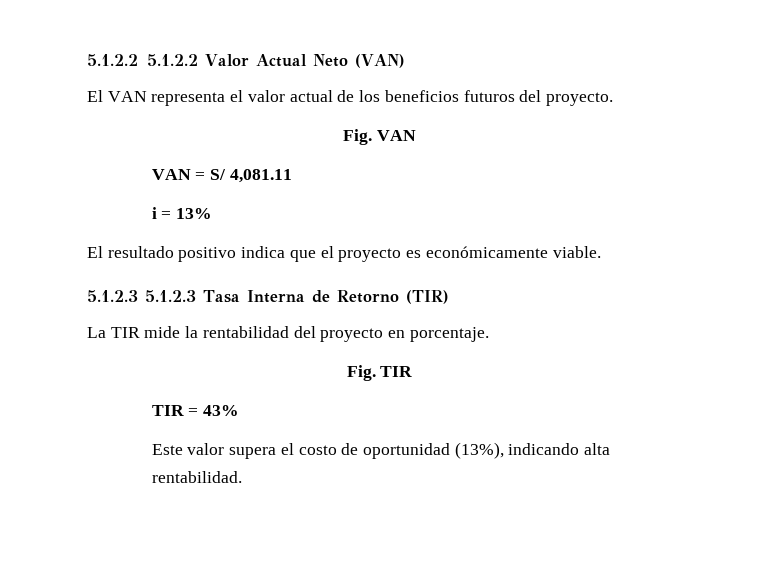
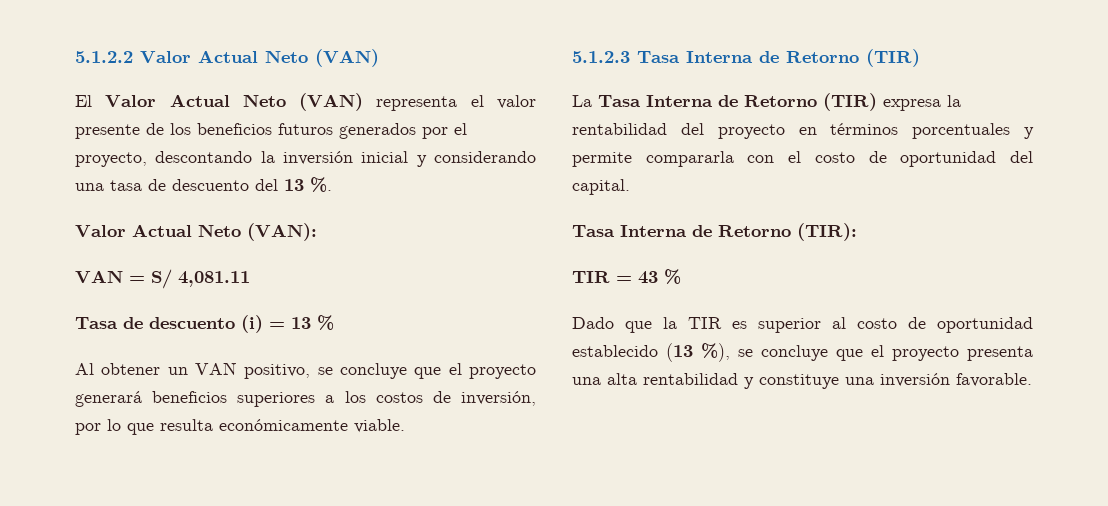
[87,54,198,66] 5.1.2.2 5.1.2.2 -> [75,51,133,63] 5.1.2.2
[107,91,147,102] VAN -> [105,93,364,111] Valor Actual Neto (VAN)
[289,90,333,102] actual -> [75,124,140,139] presente
[519,90,613,106] [343,129,416,145] [151,169,292,183] [151,207,213,219] [87,246,422,262] del proyecto. // Fig. VAN // VAN = S/ 4,081.11 // i = 13% // El resultado positivo indica que el proyecto es -> [339,123,467,139] [75,151,536,167] [75,177,332,192] [75,223,317,241] [75,269,250,289] [75,315,334,333] [75,362,536,379] [75,391,537,407] [75,419,213,435] generados por el proyecto, descontando la inversión inicial y considerando una tasa de descuento del 13 %. // Valor Actual Neto (VAN): // VAN = S/ 4,081.11 // Tasa de descuento (i) = 13 % // Al obtener un VAN positivo, se concluye que el proyecto generará beneficios superiores a los costos de inversión, por lo que resulta
[145,290,196,302] 5.1.2.3 -> (630, 57) none
[110,326,181,338] TIR mide -> [598,93,941,111] Tasa Interna de Retorno (TIR) expresa
[409,327,489,342] [346,365,413,381] [151,405,240,416] [151,442,611,459] [151,471,242,483] porcentaje. // Fig. TIR // TIR = 43% // Este valor supera el costo de oportunidad (13%), indicando alta rentabilidad. -> [830,123,1034,139] [572,151,1033,167] [572,179,630,195] [572,223,857,241] [572,269,681,284] [572,317,1033,333] [572,343,1033,362] [572,373,1032,389] términos porcentuales y permite compararla con el costo de oportunidad del capital. // Tasa Interna de Retorno (TIR): // TIR = 43 % // Dado que la TIR es superior al costo de oportunidad establecido (13 %), se concluye que el proyecto presenta una alta rentabilidad y constituye una inversión favorable.

